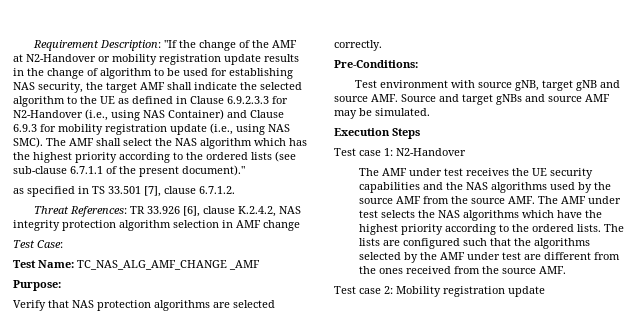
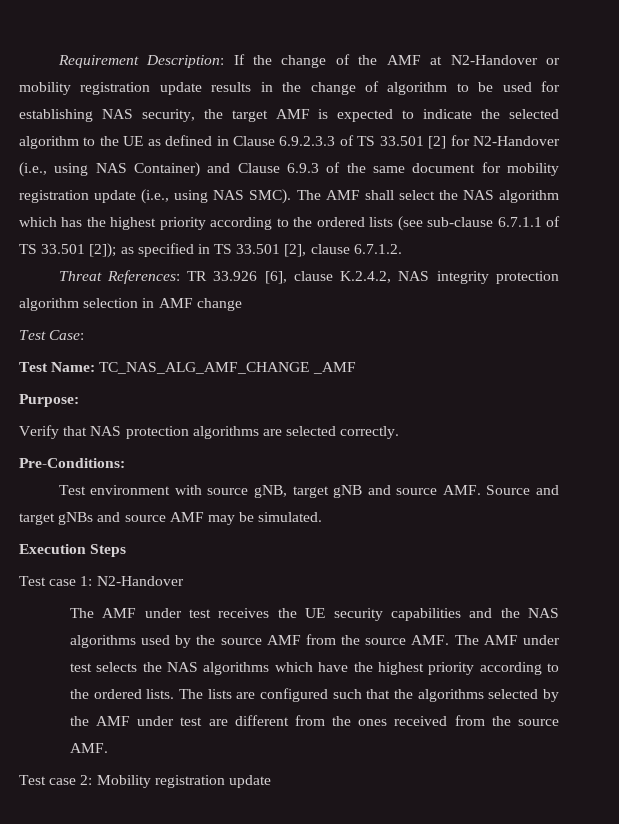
[164,40,178,48] "If -> [233,54,245,65] If
[167,82,192,90] shall -> [318,109,415,122] is expected to
(269, 100) none -> [339,135,447,149] of TS 33.501 [2]
(37, 128) none -> [326,162,476,173] of the same document
[119,165,245,177] the present document)." // -> [19,243,117,258] TS 33.501 [2]);
[144,186,161,197] [7], -> [284,244,307,257] [2],

